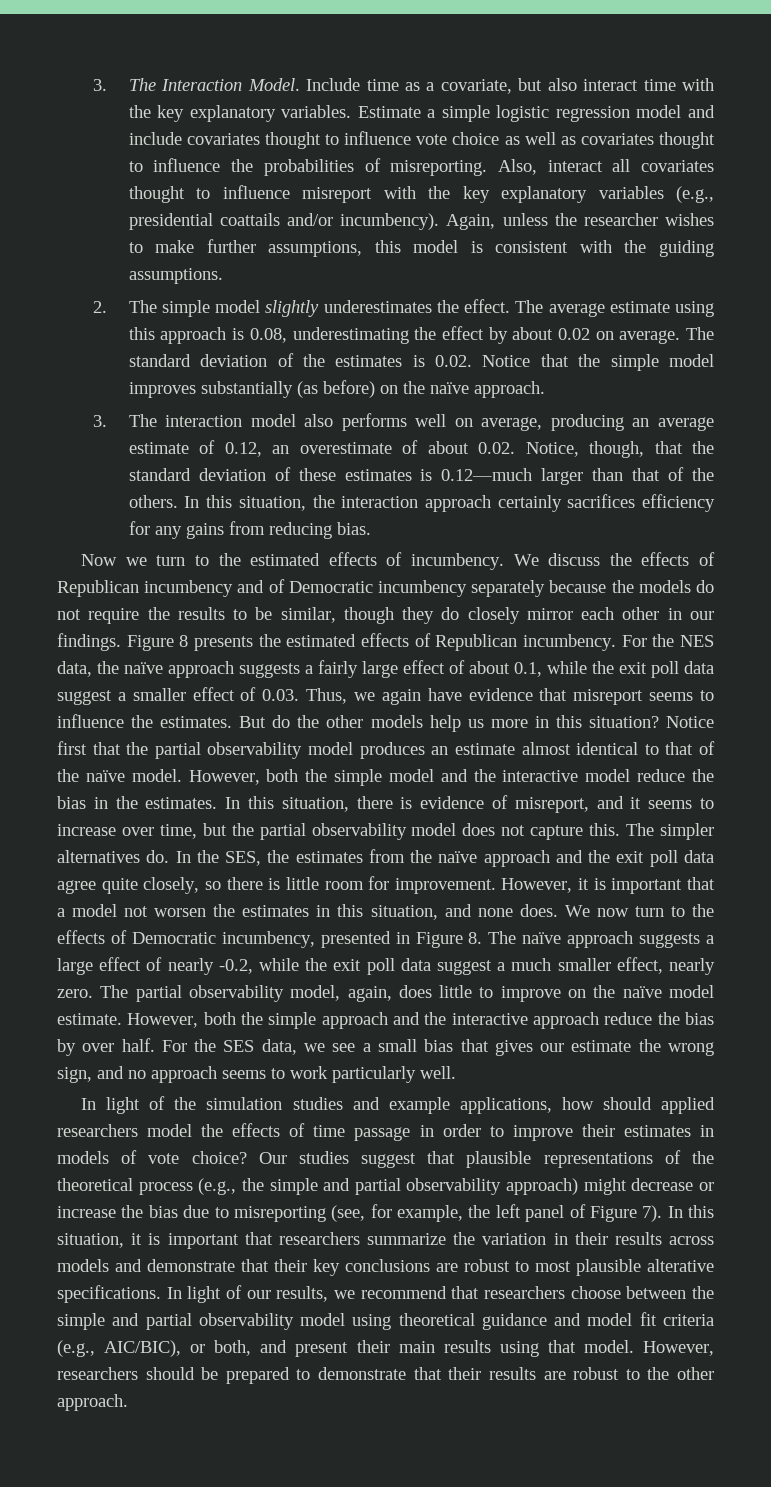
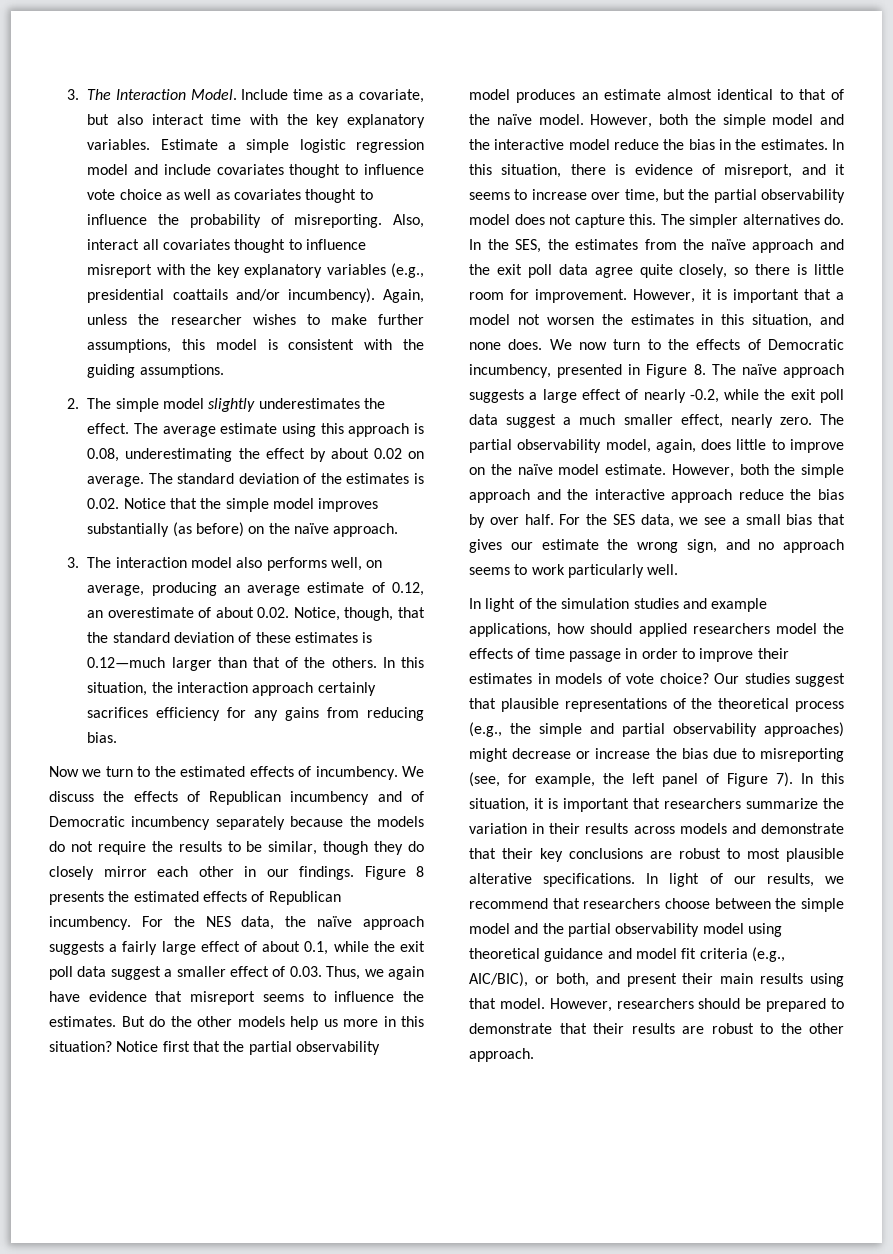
[263,159,354,176] probabilities -> [189,214,261,228] probability
[415,414,447,427] well -> [330,557,362,571] well,
[506,1178,579,1195] approach) -> [764,722,844,737] approaches)
[112,1313,140,1326] and -> [469,923,564,934] model and the

